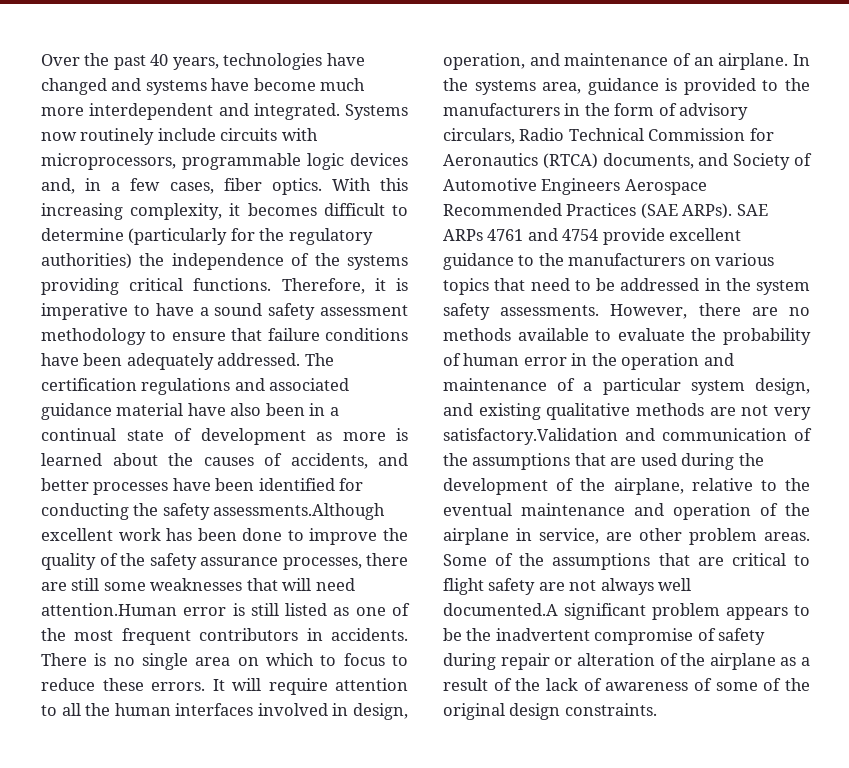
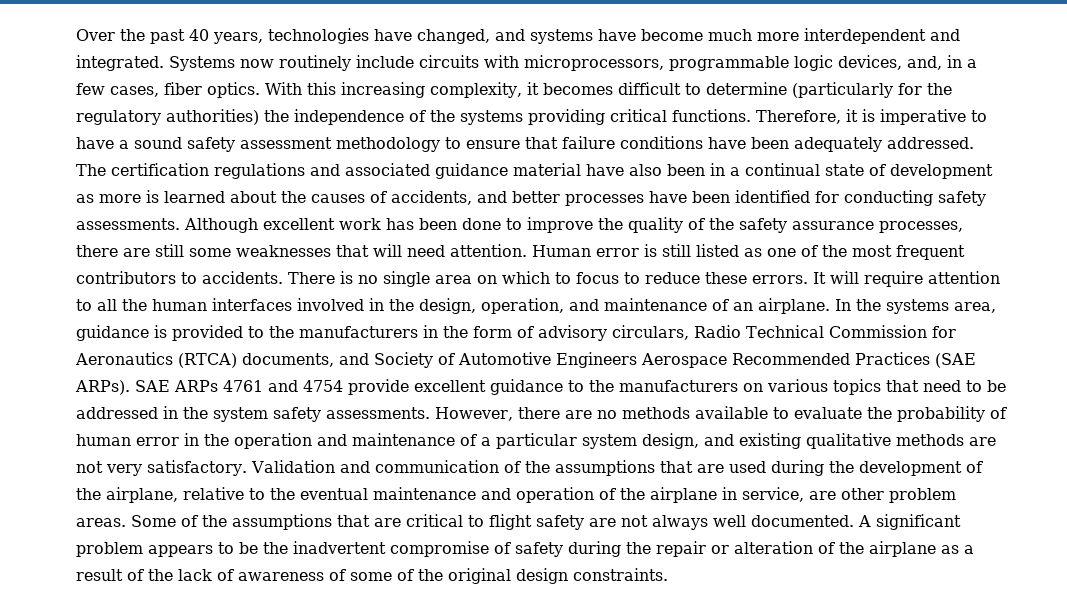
[41,78,107,95] changed -> [417,29,490,44] changed,
[350,153,408,166] devices -> [838,55,902,70] devices,
[133,503,386,520] the safety assessments.Although -> [938,191,986,206] [76,218,258,233] safety assessments. Although
[41,603,177,616] attention.Human -> [450,244,591,257] attention. Human
[306,628,323,641] in -> [181,272,197,284] to
(349, 709) none -> [389,299,414,311] the
[443,428,618,445] satisfactory.Validation -> [147,460,335,476] satisfactory. Validation
[443,603,558,616] documented.A -> [751,515,871,527] documented. A
(496, 661) none -> [626,542,651,554] the

